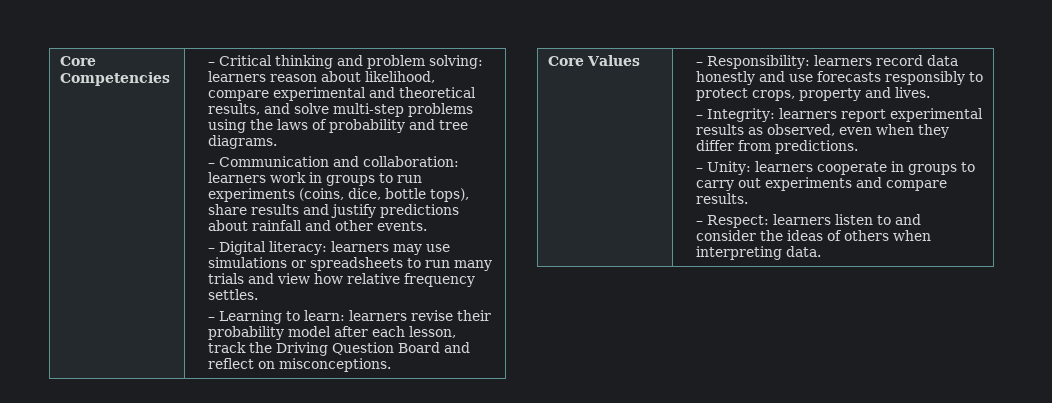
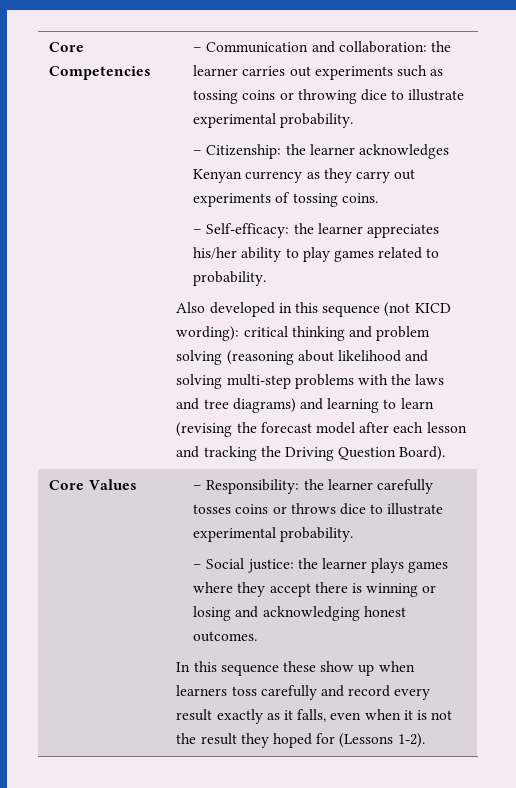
[219,55,484,69] [208,71,436,83] [208,87,477,101] [208,103,330,115] Critical thinking and problem solving: learners reason about likelihood, compare experimental and theoretical results, and solve -> [206,41,451,53] [193,65,444,80] [193,89,465,104] [193,113,354,128] [193,144,449,159] [193,168,416,183] [193,192,378,207] [193,223,439,238] [193,247,440,262] [193,271,267,286] [176,302,451,317] [176,326,431,341] [176,350,429,365] [176,374,223,389] Communication and collaboration: the learner carries out experiments such as tossing coins or throwing dice to illustrate experimental probability. // – Citizenship: the learner acknowledges Kenyan currency as they carry out experiments of tossing coins. // – Self-efficacy: the learner appreciates his/her ability to play games related to probability. // Also developed in this sequence (not KICD wording): critical thinking and problem solving (reasoning about likelihood and solving
[208,119,247,133] using -> [357,374,388,385] with
[312,119,469,133] [208,135,278,149] [208,156,460,167] [208,172,423,186] [208,188,470,202] [208,204,460,218] [208,220,428,231] [208,241,451,255] [208,257,493,271] [208,273,476,287] [208,289,259,300] [208,310,492,324] [208,326,457,340] [208,342,471,356] [208,358,392,372] [547,55,640,66] [696,55,959,69] [696,71,984,85] [696,87,931,101] [696,108,984,122] [696,124,950,138] [696,140,859,154] [696,161,976,175] [696,177,948,191] [696,193,749,204] [696,214,922,228] [696,230,932,241] [696,246,822,260] of probability and tree diagrams. // – Communication and collaboration: learners work in groups to run experiments (coins, dice, bottle tops), share results and justify predictions about rainfall and other events. // – Digital literacy: learners may use simulations or spreadsheets to run many trials and view how relative frequency settles. // – Learning to learn: learners revise their probability model after each lesson, track the Driving Question Board and reflect on misconceptions. // Core Values | – Responsibility: learners record data honestly and use forecasts responsibly to protect crops, property and lives. // – Integrity: learners report experimental results as observed, even when they differ from predictions. // – Unity: learners cooperate in groups to carry out experiments and compare results. // – Respect: learners listen to and consider the ideas of others when interpreting data. -> [176,398,434,413] [176,422,467,437] [176,446,446,461] [49,479,137,490] [193,479,433,494] [193,503,444,515] [193,527,354,542] [193,558,449,573] [193,582,437,597] [193,606,406,621] [193,631,258,642] [176,661,415,676] [176,685,431,700] [176,709,453,724] [176,733,425,748] and tree diagrams) and learning to learn (revising the forecast model after each lesson and tracking the Driving Question Board). // Core Values | – Responsibility: the learner carefully tosses coins or throws dice to illustrate experimental probability. // – Social justice: the learner plays games where they accept there is winning or losing and acknowledging honest outcomes. // In this sequence these show up when learners toss carefully and record every result exactly as it falls, even when it is not the result they hoped for (Lessons 1-2).

